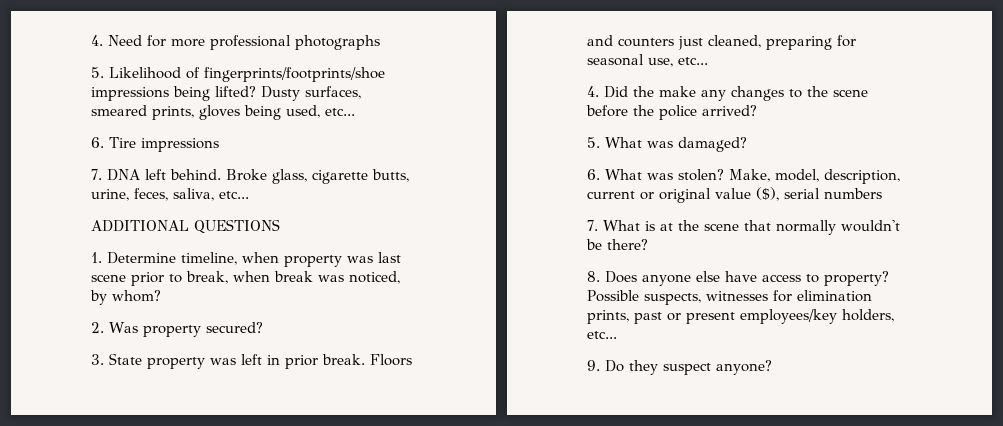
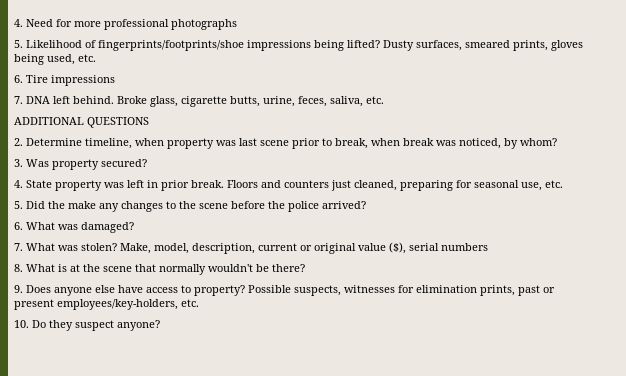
[325,108,355,116] etc... -> [78,54,96,62] etc.
[219,191,249,199] etc... -> [366,96,384,104] etc.
[91,252,102,263] 1. -> [14,138,23,146] 2.
[91,322,104,333] 2. -> [14,159,23,167] 3.
[91,354,104,365] 3. -> [14,180,23,188] 4.
[678,57,708,65] [587,86,599,97] etc... // 4. -> [545,180,563,188] [14,201,23,209] etc. // 5.
[587,137,600,148] 5. -> [14,222,23,230] 6.
[587,169,600,180] 6. -> [14,243,23,251] 7.
[587,220,598,231] 7. -> [14,264,23,272] 8.
[587,271,600,282] 8. -> [14,285,23,293] 9.
[740,309,894,324] [587,331,617,339] [587,360,600,371] employees/key holders, etc... // 9. -> [57,299,199,310] [14,320,29,328] employees/key-holders, etc. // 10.

